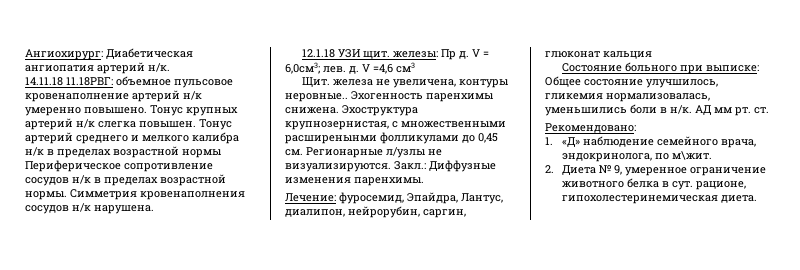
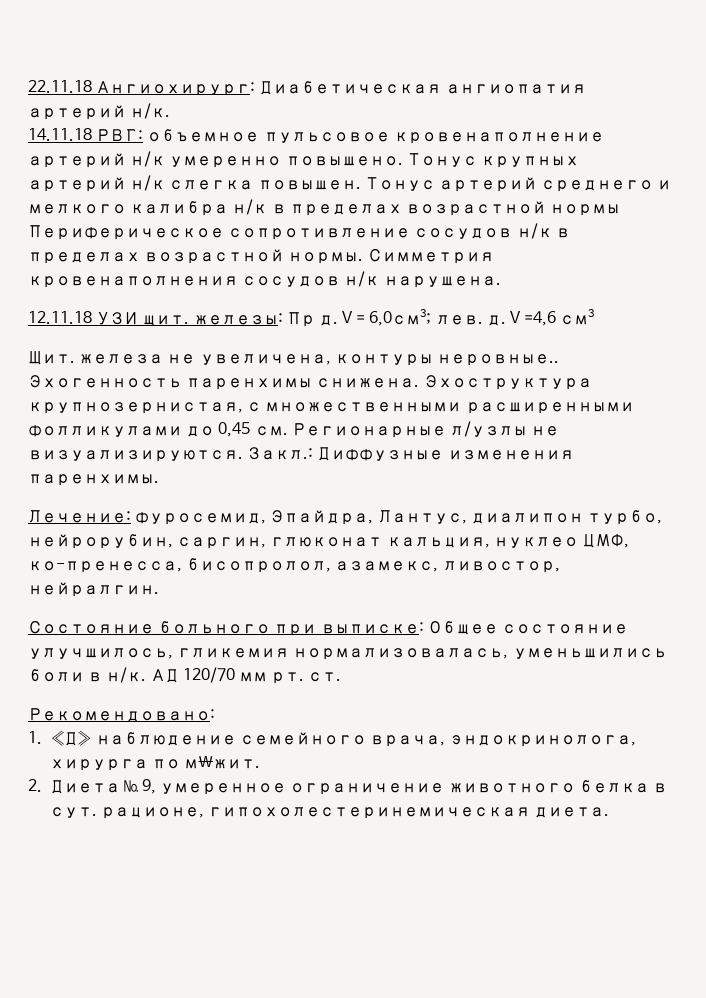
(25, 54) none -> [28,80,92,93] 22.11.18
[66,77,113,86] 11.18РВГ: -> [96,129,144,142] РВГ:
[301,49,335,58] 12.1.18 -> [28,311,92,324] 12.11.18
[285,135,377,144] расширенынми -> [465,402,634,414] расширенными
[285,209,345,217] диалипон, -> [470,510,662,525] диалипон турбо,
[603,51,652,59] кальция -> [386,534,629,548] [28,558,560,573] [28,582,159,597] кальция, нуклео ЦМФ, ко-пренесса, бисопролол, азамекс, ливостор, нейралгин.
(712, 110) none -> [182,667,235,683] 120/70
(653, 157) none -> [49,759,148,771] хирурга

